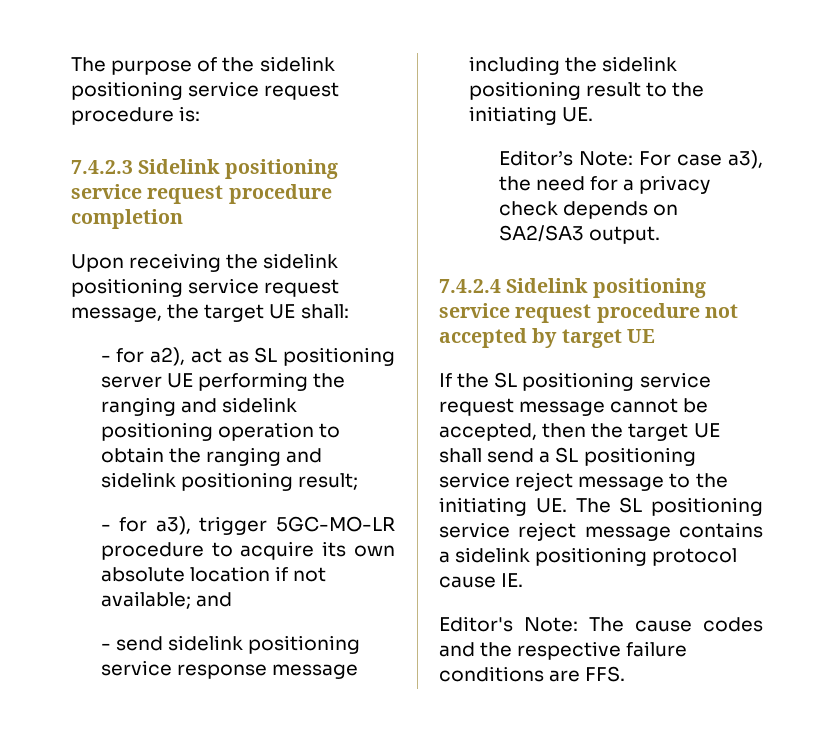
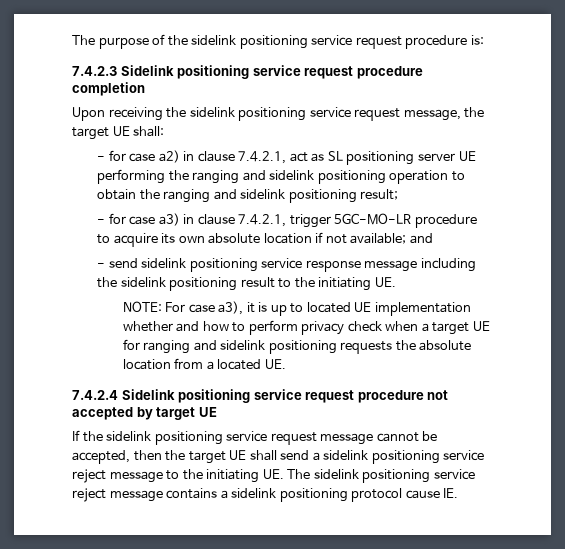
[150,347,186,366] a2), -> [129,150,287,164] case a2) in clause 7.4.2.1,
[155,516,191,535] a3), -> [129,213,287,227] case a3) in clause 7.4.2.1,
[498,150,633,166] Editor’s Note: -> [122,301,162,312] NOTE:
[498,175,711,194] [498,201,678,219] [498,225,660,244] the need for a privacy check depends on SA2/SA3 output. -> [246,302,471,316] [122,320,490,335] [122,339,472,354] [122,358,286,370] it is up to located UE implementation whether and how to perform privacy check when a target UE for ranging and sidelink positioning requests the absolute location from a located UE.
[494,372,518,388] SL -> [106,431,152,441] sidelink
[555,447,579,463] SL -> [323,450,369,460] sidelink
[619,497,643,513] SL -> [313,469,359,479] sidelink
[439,616,763,632] [439,641,688,660] [439,666,626,682] // Editor's Note: The cause codes and the respective failure conditions are FFS. -> (459, 493) none

